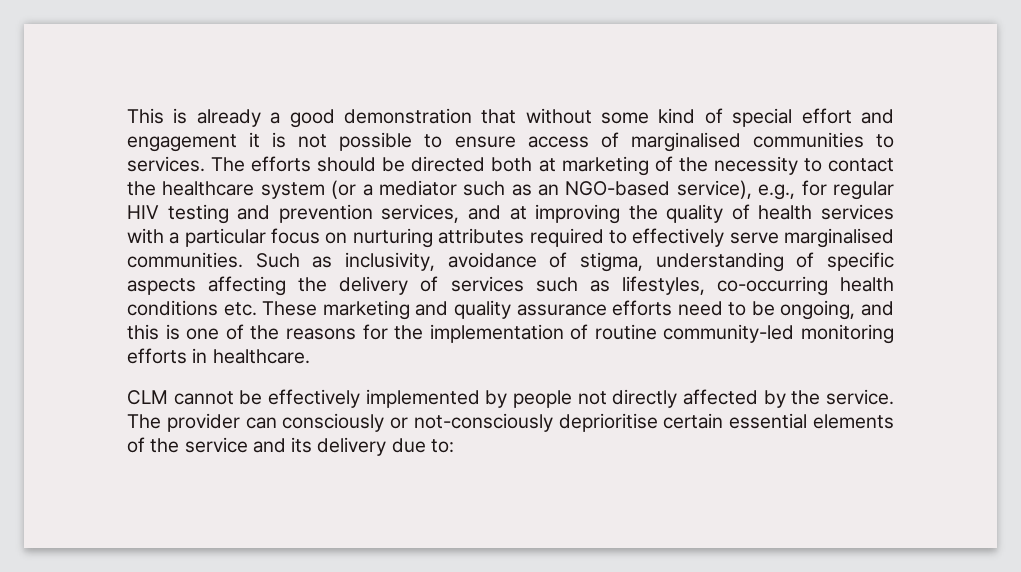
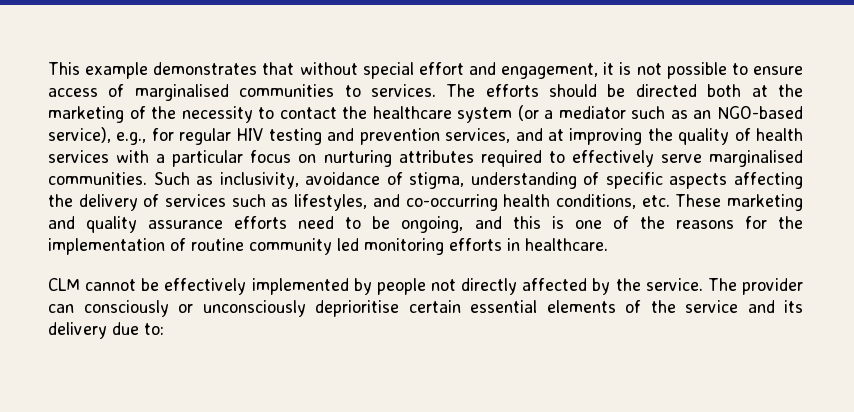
[173,108,723,128] is already a good demonstration that without some kind of -> [85,62,358,79] example demonstrates that without
[127,134,237,152] engagement -> [501,63,599,79] engagement,
(556, 165) none -> [777,84,803,97] the
(705, 285) none -> [372,194,400,207] and
[127,300,218,316] conditions -> [555,194,636,209] conditions,
[663,324,795,343] community-led -> [249,238,359,255] community led
[413,413,553,432] not-consciously -> [202,300,306,317] unconsciously

